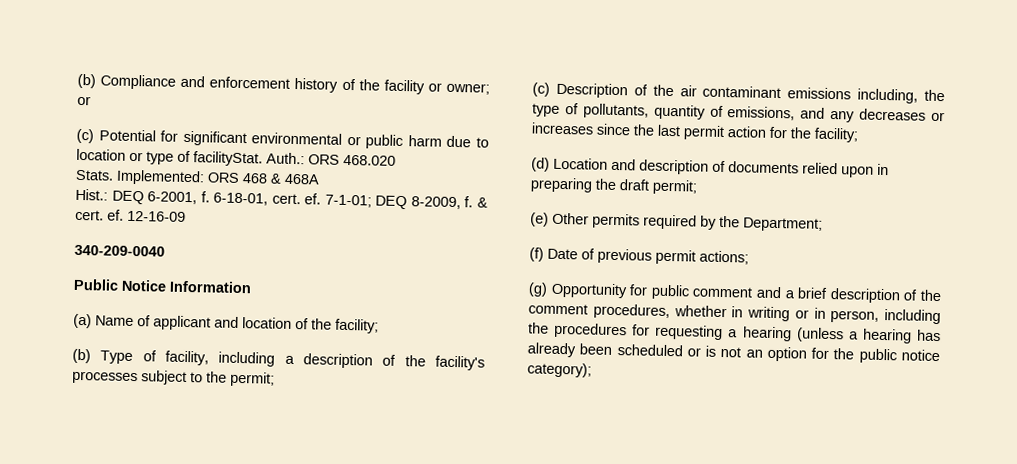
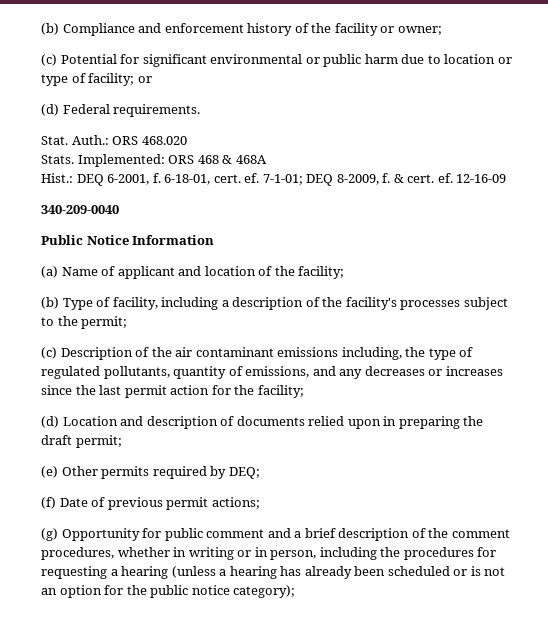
[77,95,91,106] or -> (442, 30) none
[193,151,263,167] facilityStat. -> [88,73,152,86] [41,104,201,117] [41,136,68,145] facility; or // (d) Federal requirements. // Stat.
(579, 109) none -> [41,366,100,379] regulated
[719,215,823,232] the Department; -> [228,467,260,479] DEQ;

